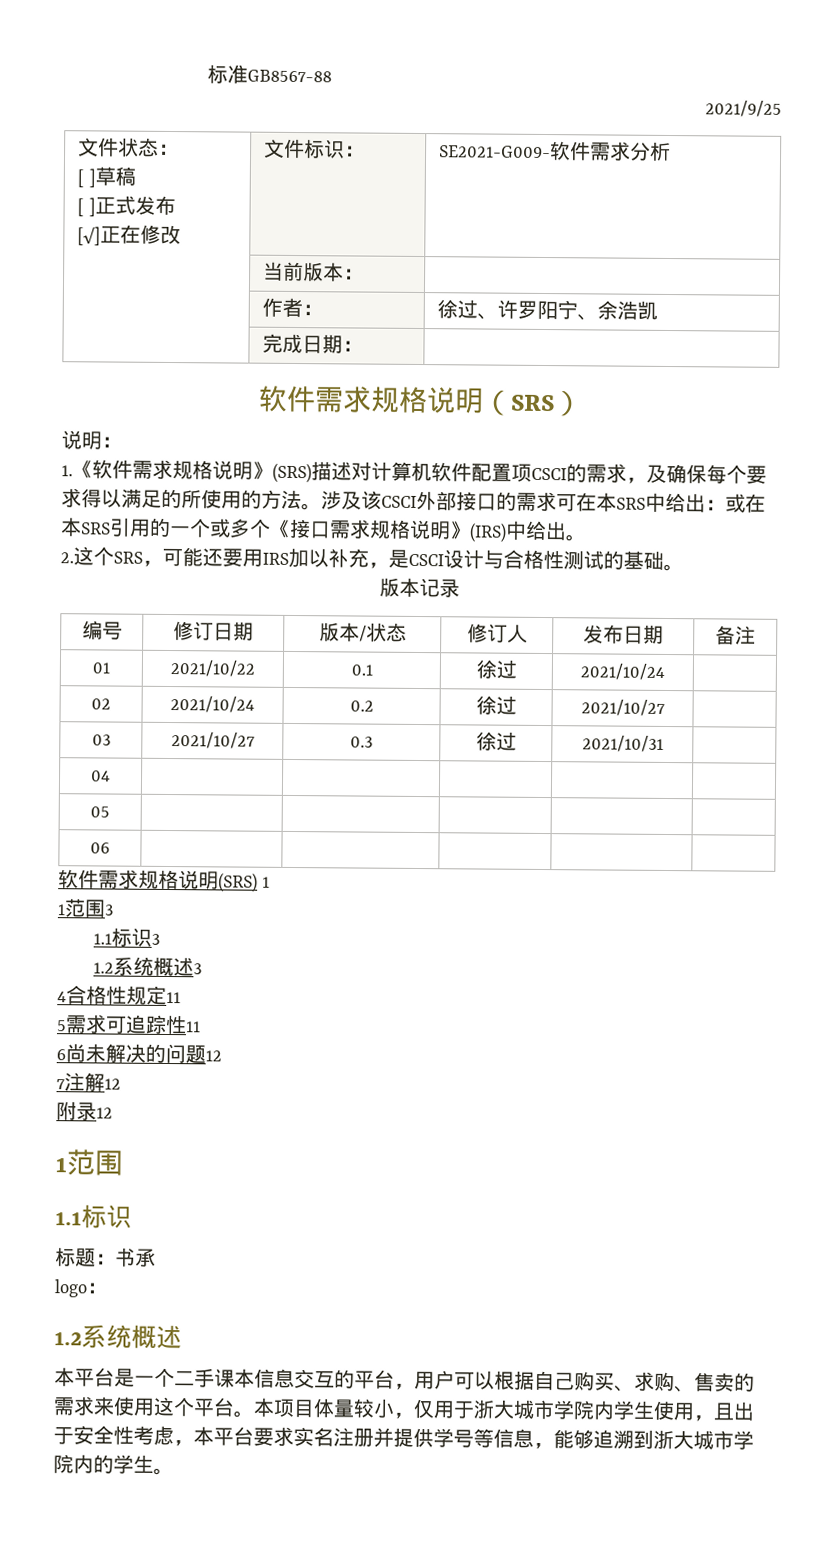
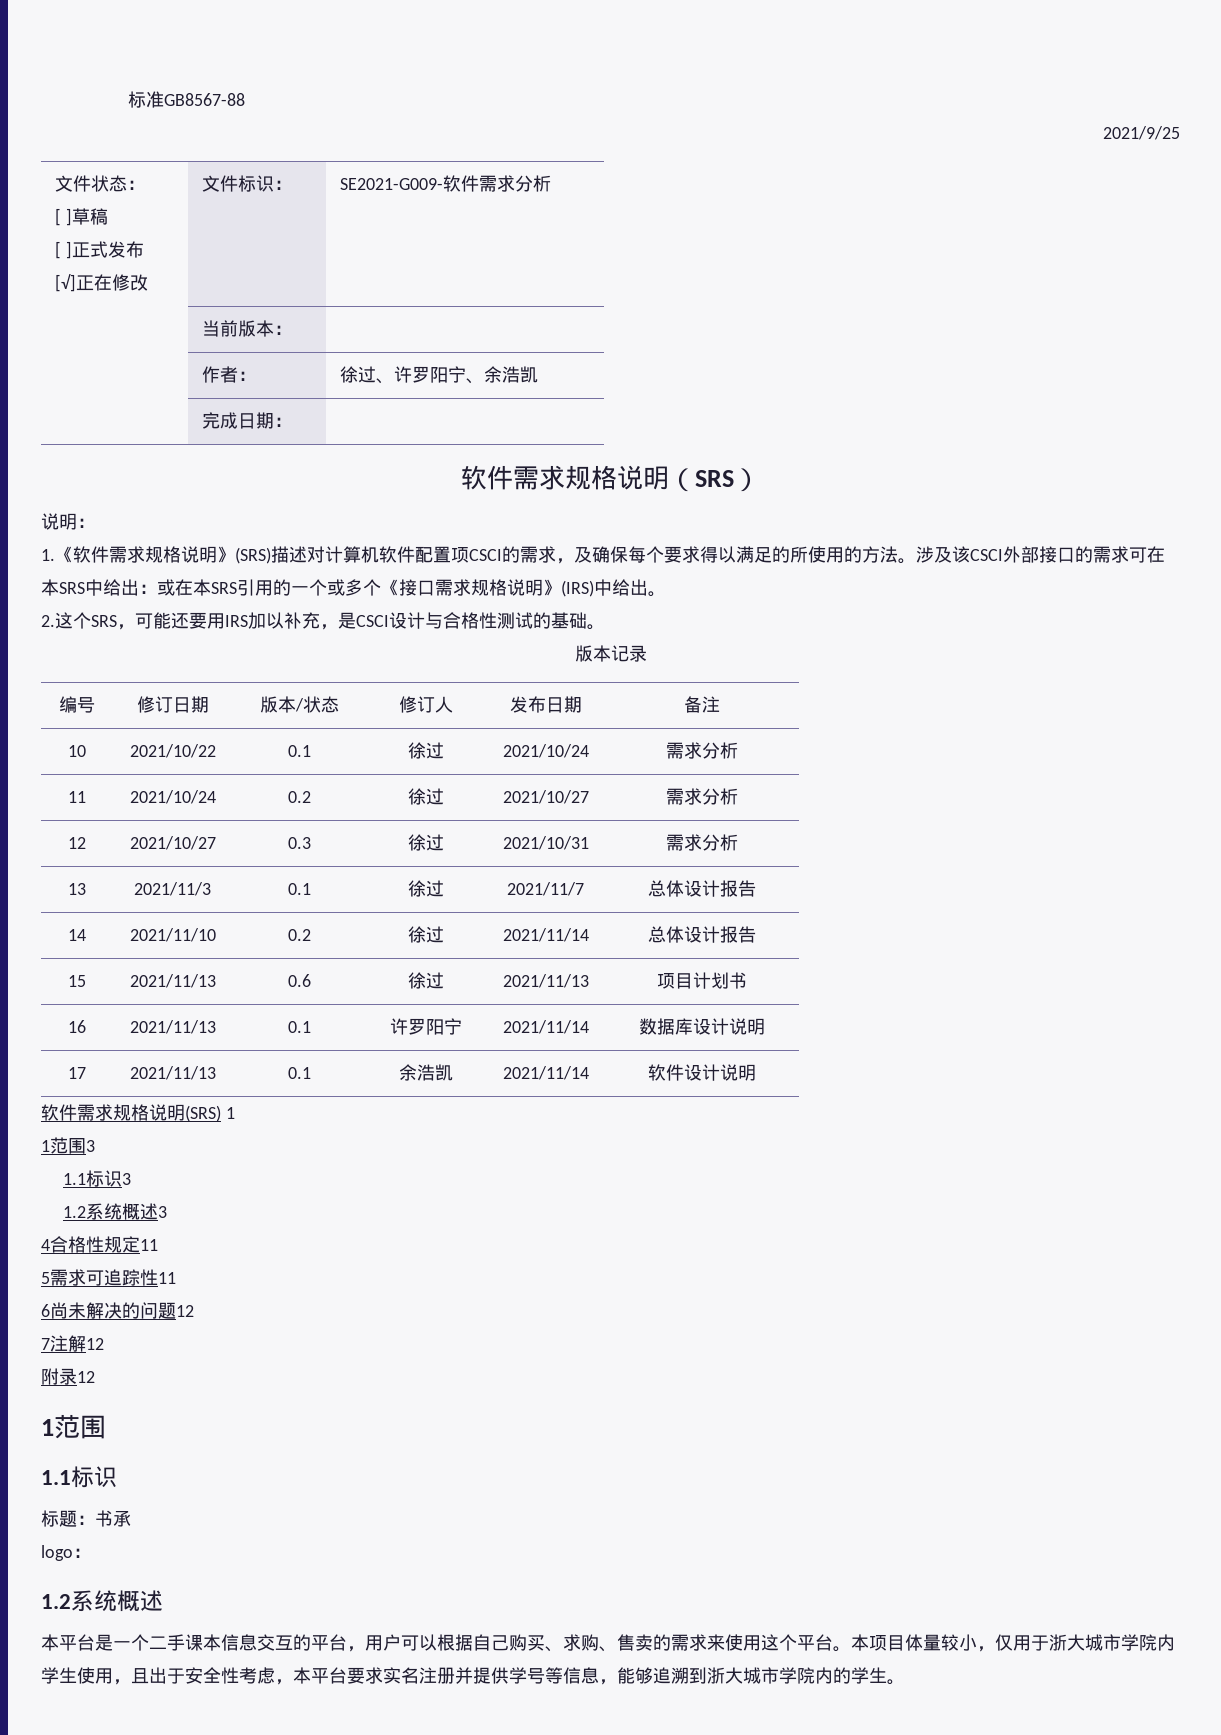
[92,662,110,674] 01 -> [68,745,86,757] 10
[91,698,111,710] // 02 -> [666,742,738,759] [68,791,86,803] 需求分析 // 11
[91,734,111,746] // 03 -> [666,788,738,805] [68,837,86,849] 需求分析 // 12
[90,770,111,782] [90,806,110,818] [90,842,110,854] // 04 | | | | | // 05 | | | | | // 06 | | | | | -> [666,834,738,851] [68,883,86,895] [134,882,211,896] [287,883,311,895] [407,880,444,897] [507,882,584,896] [648,880,756,897] [68,929,86,941] [129,928,216,942] [287,929,311,941] [407,926,444,943] [502,928,589,942] [648,926,756,943] [68,975,86,987] [129,974,216,988] [287,974,311,987] [407,972,444,989] [502,974,589,988] [657,972,747,989] [68,1020,86,1033] [129,1020,216,1034] [287,1021,311,1033] [389,1018,462,1035] [502,1020,589,1034] [639,1018,765,1035] [68,1067,86,1079] [129,1066,216,1080] [287,1067,311,1079] [398,1064,453,1081] [502,1066,589,1080] [648,1064,756,1081] 需求分析 // 13 | 2021/11/3 | 0.1 | 徐过 | 2021/11/7 | 总体设计报告 // 14 | 2021/11/10 | 0.2 | 徐过 | 2021/11/14 | 总体设计报告 // 15 | 2021/11/13 | 0.6 | 徐过 | 2021/11/13 | 项目计划书 // 16 | 2021/11/13 | 0.1 | 许罗阳宁 | 2021/11/14 | 数据库设计说明 // 17 | 2021/11/13 | 0.1 | 余浩凯 | 2021/11/14 | 软件设计说明

